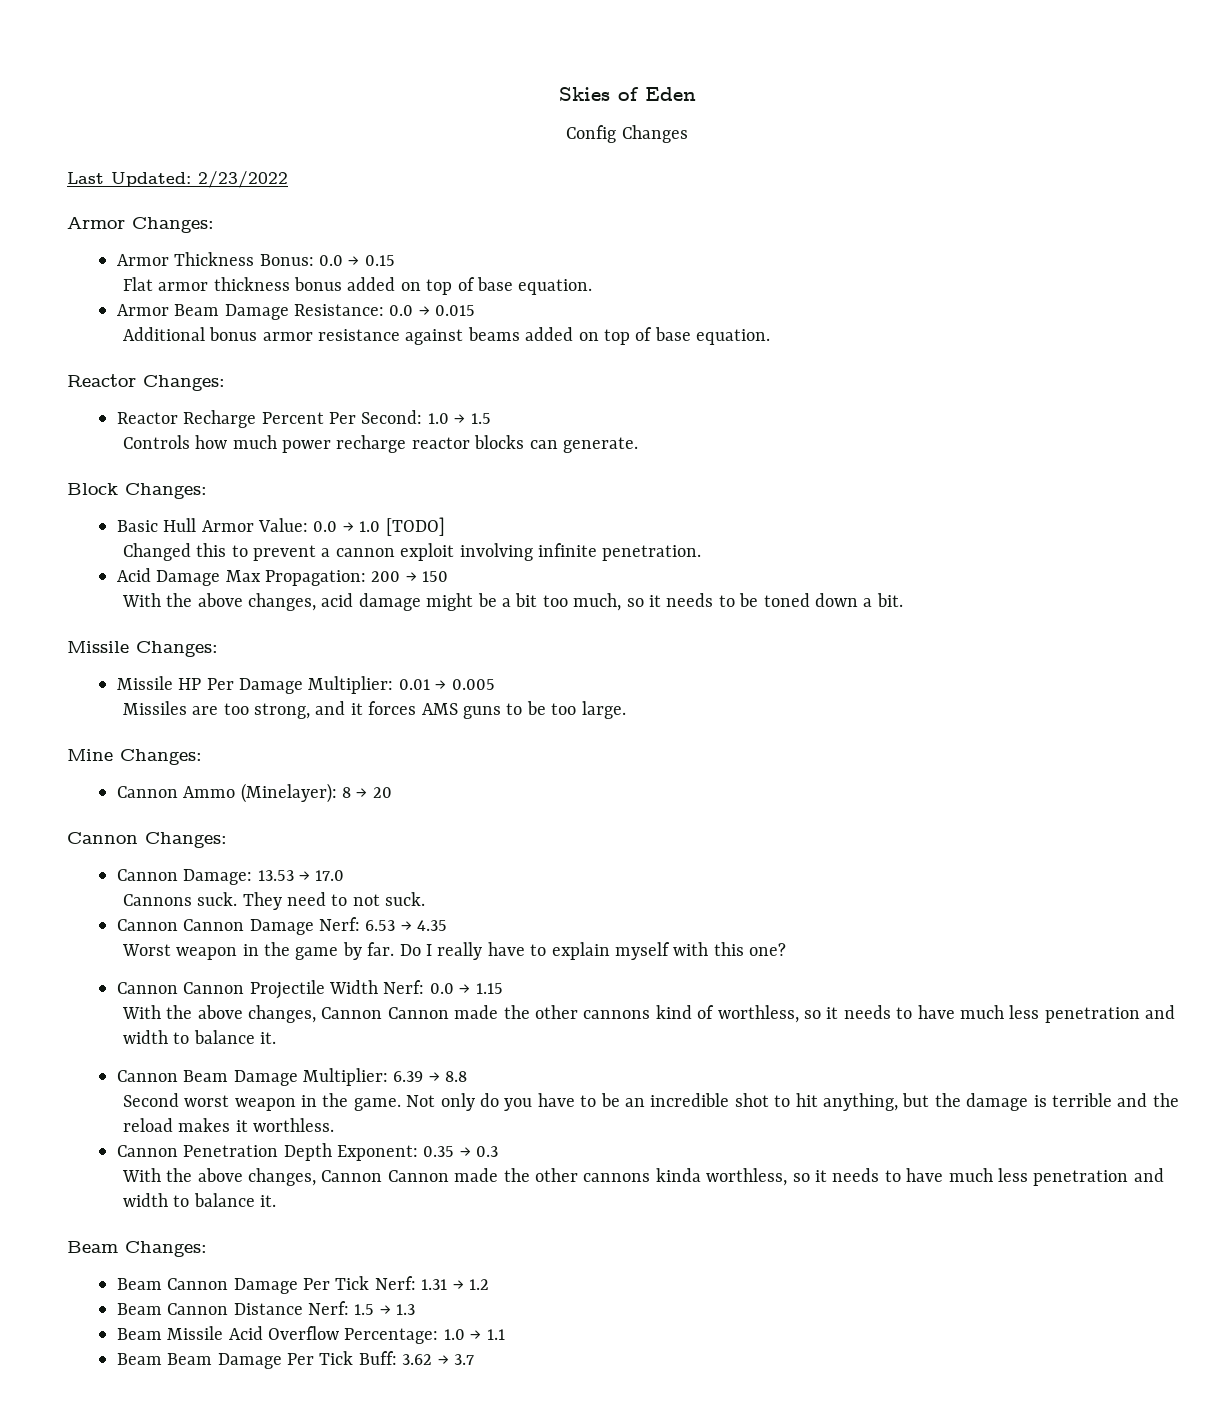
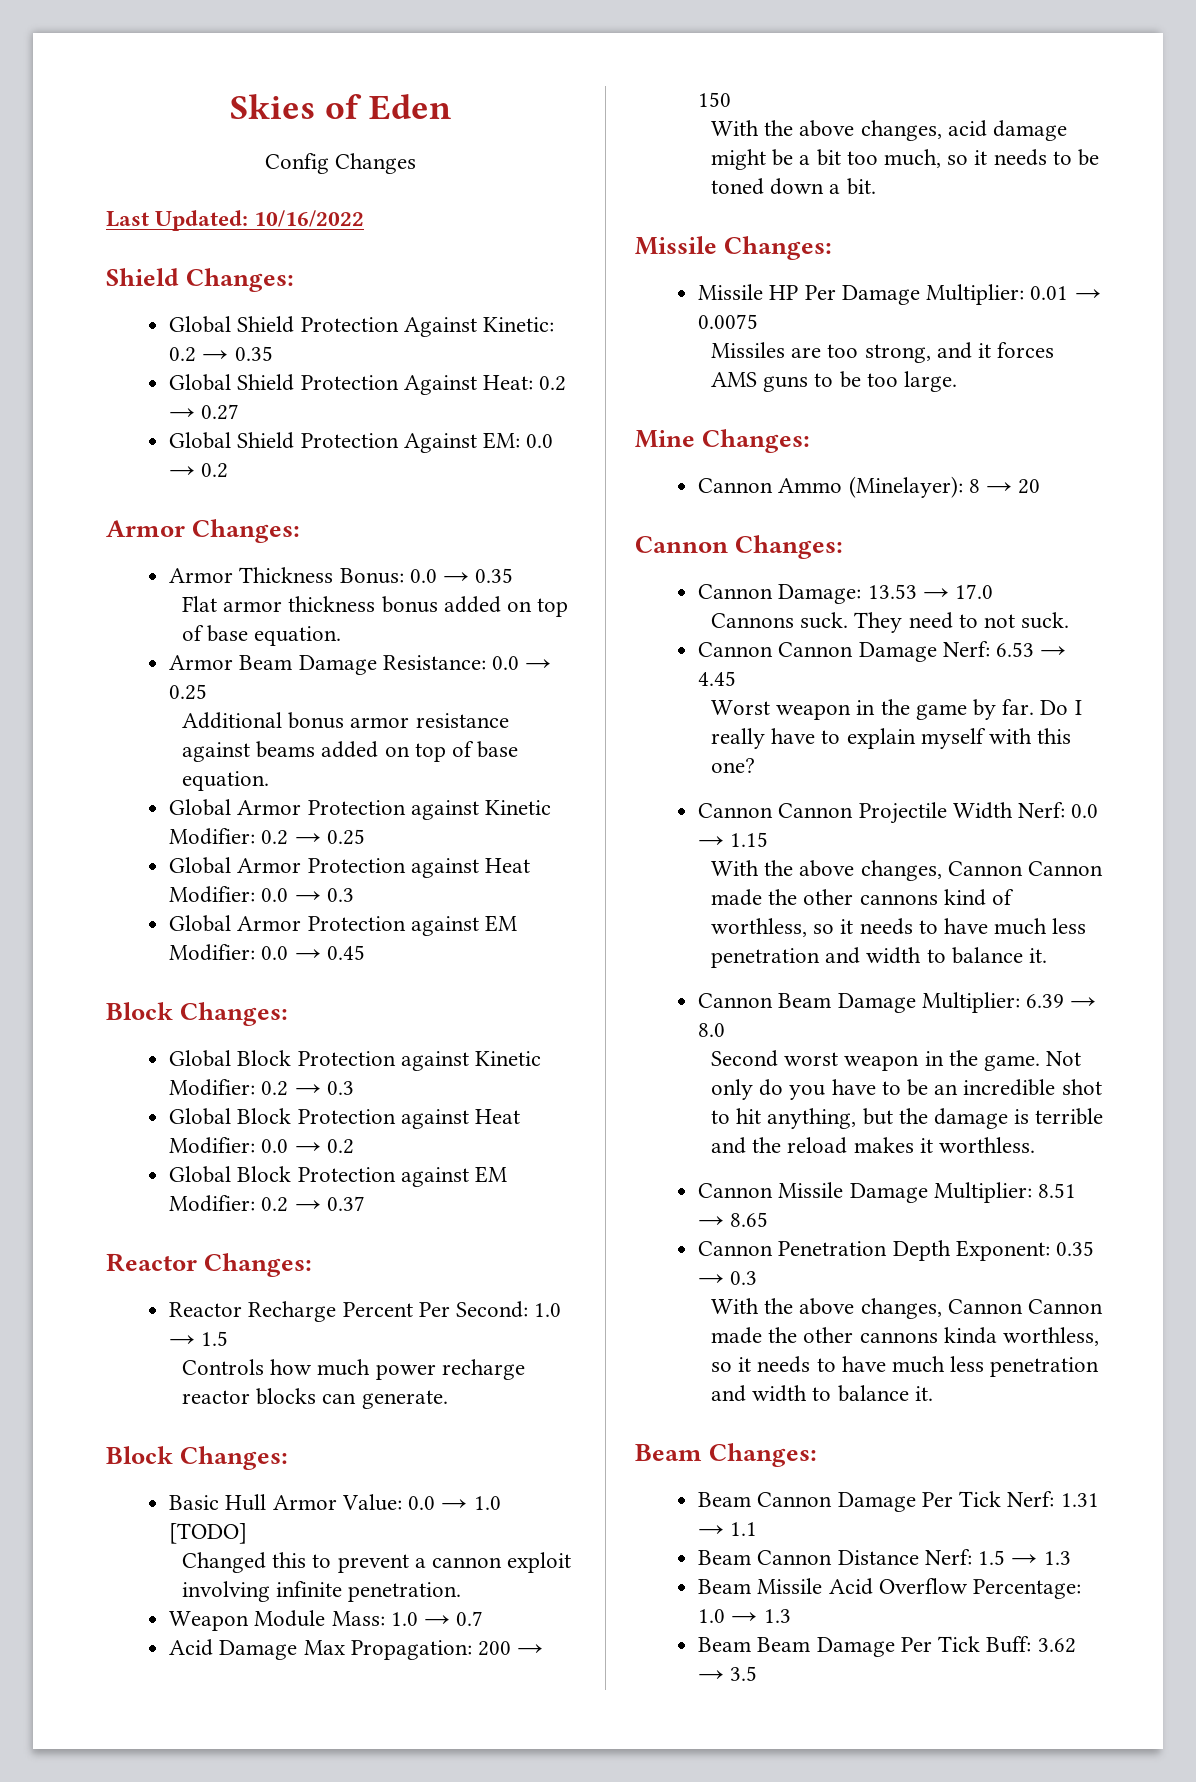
[198,171,288,188] 2/23/2022 -> [254,210,365,227] [106,268,295,292] [169,316,555,337] [169,346,273,362] [169,374,567,395] [169,404,240,420] [169,432,554,453] [169,463,229,478] 10/16/2022 // Shield Changes: // Global Shield Protection Against Kinetic: 0.2 → 0.35 // Global Shield Protection Against Heat: 0.2 → 0.27 // Global Shield Protection Against EM: 0.0 → 0.2
[364,255,395,266] 0.15 -> [475,568,514,583] 0.35
[435,305,476,316] 0.015 -> [169,684,208,700] 0.25
(771, 337) none -> [169,799,552,820] [169,828,365,845] [169,857,531,878] [169,886,354,903] [169,915,518,936] [169,944,365,961] [106,1002,289,1026] [169,1050,542,1071] [169,1079,354,1096] [169,1108,521,1129] [169,1137,354,1154] [169,1166,508,1187] [169,1195,365,1212] // Global Armor Protection against Kinetic Modifier: 0.2 → 0.25 // Global Armor Protection against Heat Modifier: 0.0 → 0.3 // Global Armor Protection against EM Modifier: 0.0 → 0.45 // Block Changes: // Global Block Protection against Kinetic Modifier: 0.2 → 0.3 // Global Block Protection against Heat Modifier: 0.0 → 0.2 // Global Block Protection against EM Modifier: 0.2 → 0.37
(702, 553) none -> [169,1610,484,1631] // Weapon Module Mass: 1.0 → 0.7
[451,679,495,690] 0.005 -> [698,314,759,329] 0.0075
[417,920,448,931] 4.35 -> [698,671,737,686] 4.45
[445,1071,468,1082] 8.8 -> [698,1023,726,1037] 8.0
(334, 1125) none -> [698,1182,1077,1203] [698,1212,769,1227] // Cannon Missile Damage Multiplier: 8.51 → 8.65
[469,1279,490,1290] 1.2 -> [730,1522,758,1536] 1.1
[486,1329,505,1340] 1.1 -> [763,1609,791,1623] 1.3
[454,1354,475,1365] 3.7 -> [730,1666,758,1681] 3.5

